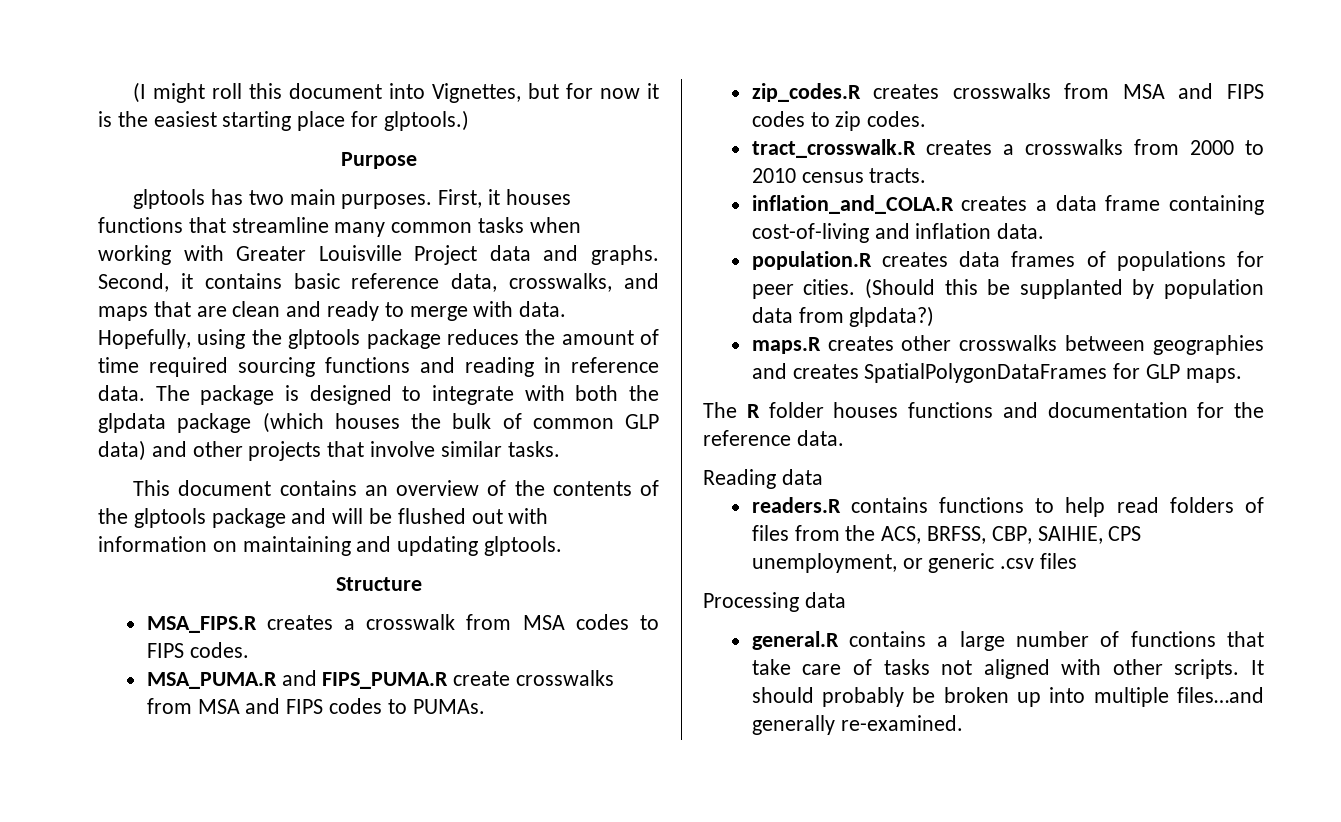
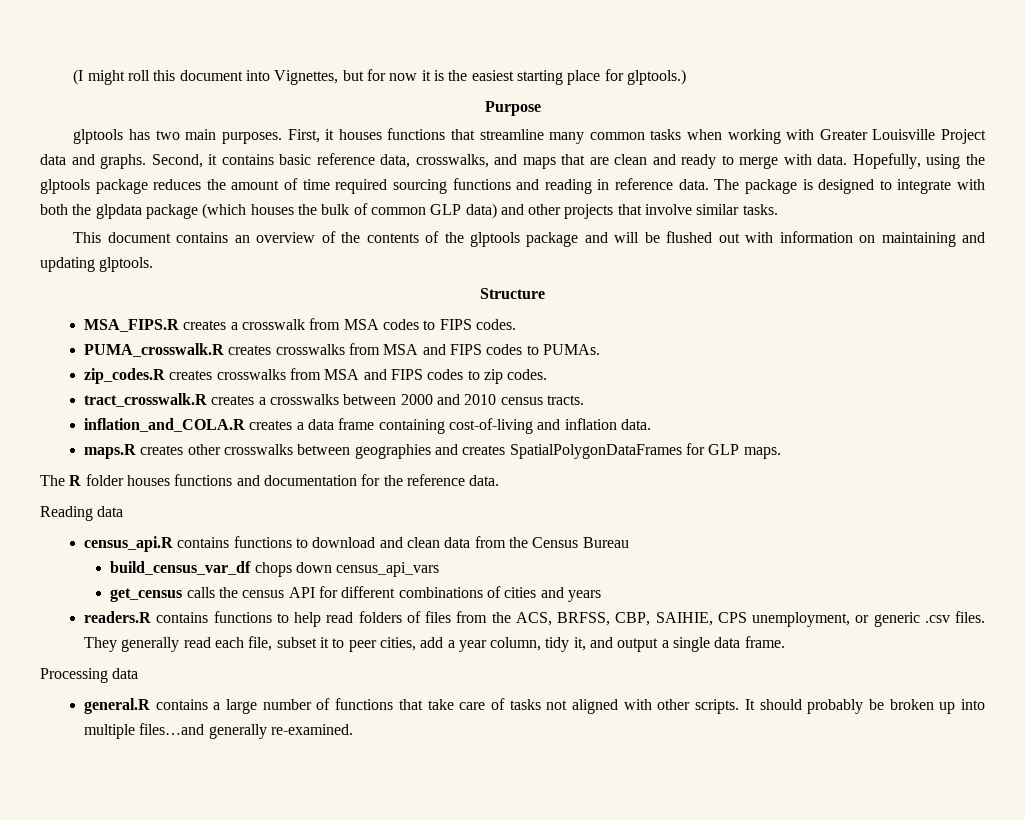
[146,670,511,689] MSA_PUMA.R and FIPS_PUMA.R create -> [84,343,272,357] PUMA_crosswalk.R creates
[1133,139,1264,155] from 2000 to -> [343,394,460,405] between 2000 and
[751,251,1264,271] [751,278,1264,299] [751,306,935,327] // population.R creates data frames of populations for peer cities. (Should this be supplanted by population data from glpdata?) -> (651, 424) none
(823, 477) none -> [84,536,629,552] [110,561,440,577] [110,586,601,602] // census_api.R contains functions to download and clean data from the Census Bureau // build_census_var_df chops down census_api_vars // get_census calls the census API for different combinations of cities and years
[1040,553,1078,569] files -> [955,611,986,623] [84,636,785,652] files. They generally read each file, subset it to peer cities, add a year column, tidy it, and output a single data frame.

